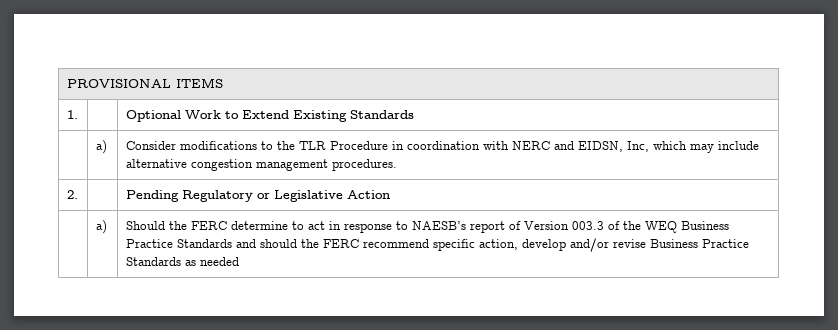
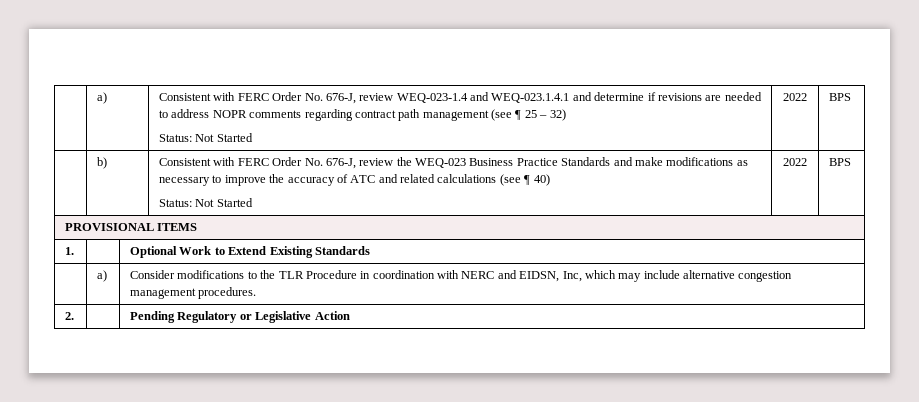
(66, 83) none -> [97,92,108,104] [159,92,762,104] [159,109,566,121] [159,133,253,142] [783,93,807,101] [829,93,852,101] [97,157,108,169] [159,157,748,169] [159,174,550,186] [159,198,253,207] [783,158,807,166] [829,158,852,166] | a) | Consistent with FERC Order No. 676-J, review WEQ-023-1.4 and WEQ-023.1.4.1 and determine if revisions are needed to address NOPR comments regarding contract path management (see ¶ 25 – 32) // Status: Not Started | 2022 | BPS // | b) | Consistent with FERC Order No. 676-J, review the WEQ-023 Business Practice Standards and make modifications as necessary to improve the accuracy of ATC and related calculations (see ¶ 40) // Status: Not Started | 2022 | BPS //
[95,220,107,234] [125,221,729,233] [125,238,749,252] [125,257,239,266] // | a) | Should the FERC determine to act in response to NAESB’s report of Version 003.3 of the WEQ Business Practice Standards and should the FERC recommend specific action, develop and/or revise Business Practice Standards as needed -> (350, 315) none

